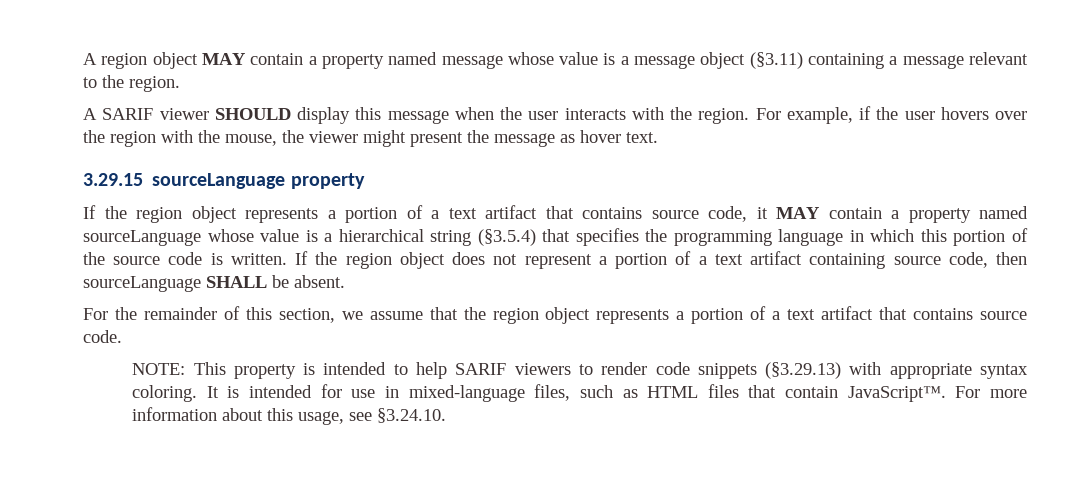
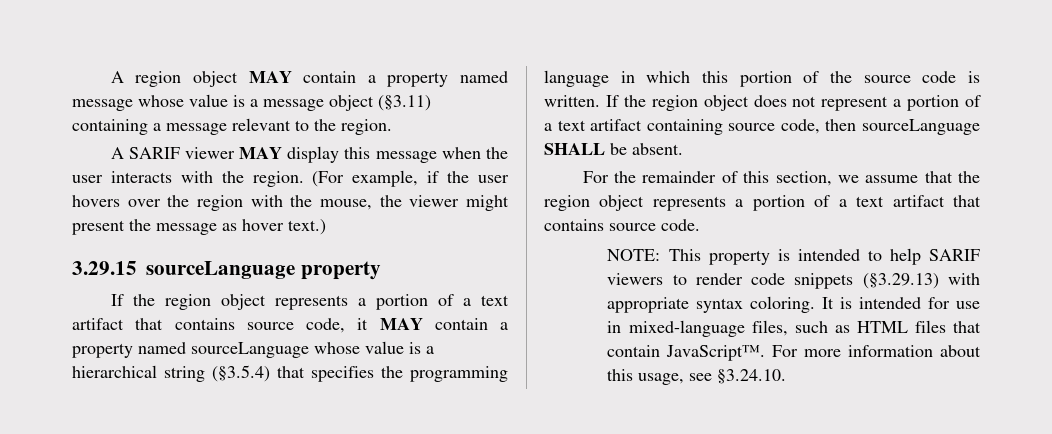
[214,108,291,120] SHOULD -> [239,147,283,159] MAY
[755,108,781,120] For -> [312,171,345,187] (For
[626,132,658,143] text. -> [288,219,326,235] text.)

